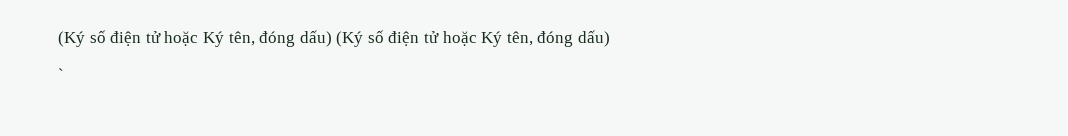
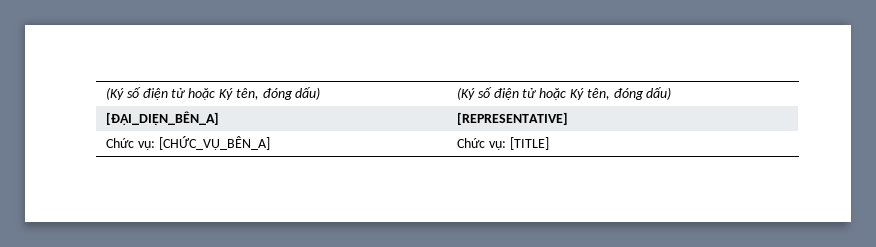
[58,30,611,47] [58,68,64,80] (Ký số điện tử hoặc Ký tên, đóng dấu) (Ký số điện tử hoặc Ký tên, đóng dấu) // ` -> [106,87,321,100] [457,87,672,100] [106,111,220,125] [457,112,569,125] [106,136,270,150] [457,137,549,150] (Ký số điện tử hoặc Ký tên, đóng dấu) | (Ký số điện tử hoặc Ký tên, đóng dấu) // [ĐẠI_DIỆN_BÊN_A] | [REPRESENTATIVE] // Chức vụ: [CHỨC_VỤ_BÊN_A] | Chức vụ: [TITLE]

